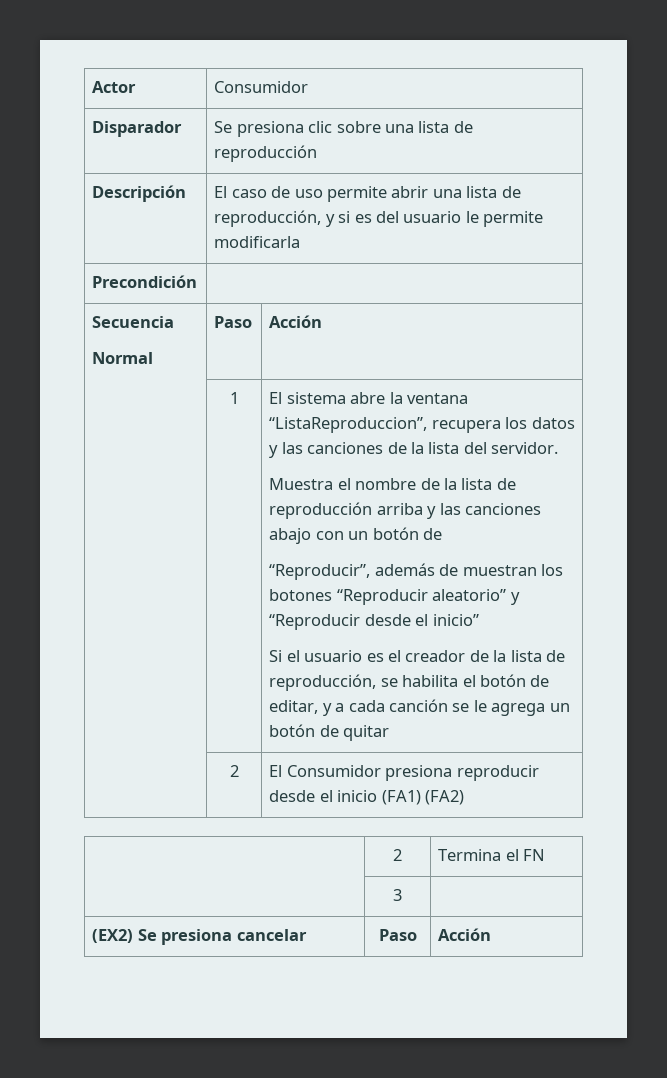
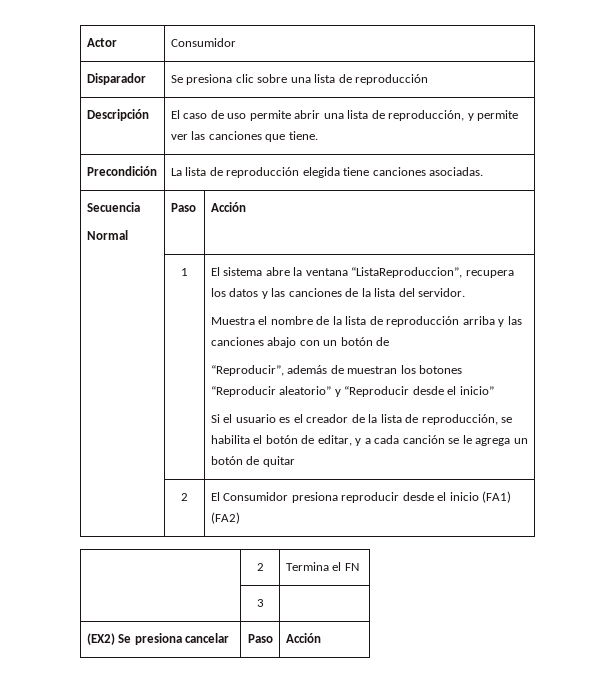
[338,211,544,227] [214,236,301,248] [92,275,198,288] si es del usuario le permite modificarla // Precondición | -> [477,110,519,121] [170,131,318,142] [86,166,157,176] [170,167,484,178] permite ver las canciones que tiene. // Precondición | La lista de reproducción elegida tiene canciones asociadas.

